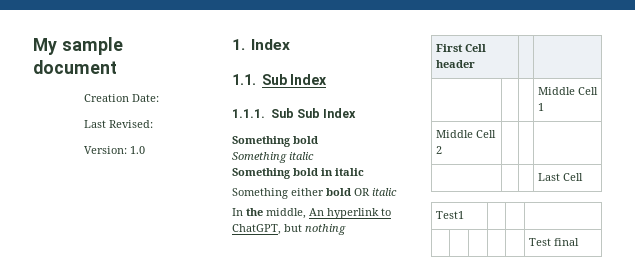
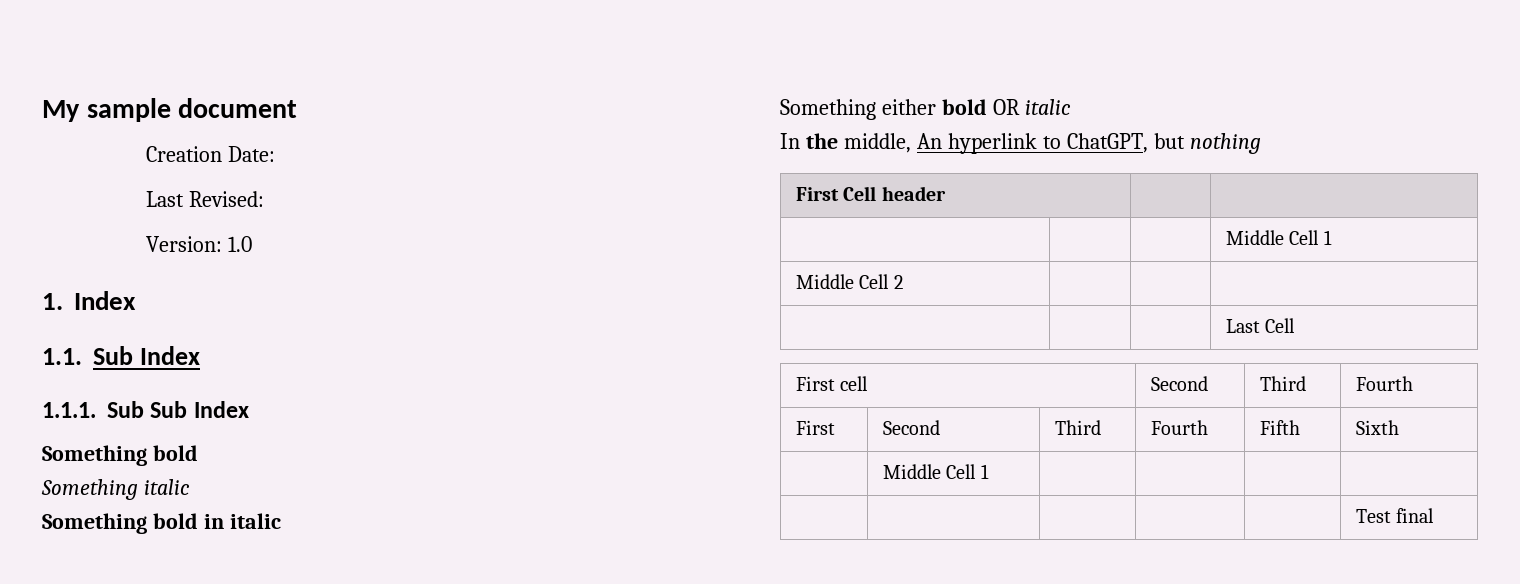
[435,211,464,219] Test1 -> [795,376,869,391] [1150,376,1208,391] [1259,376,1306,391] [1355,376,1413,391] [795,420,835,435] [882,420,940,435] [1054,420,1101,435] [1150,420,1208,435] [1259,420,1300,435] [1355,420,1399,435] [882,464,989,479] First cell | Second | Third | Fourth // First | Second | Third | Fourth | Fifth | Sixth // | Middle Cell 1 |

